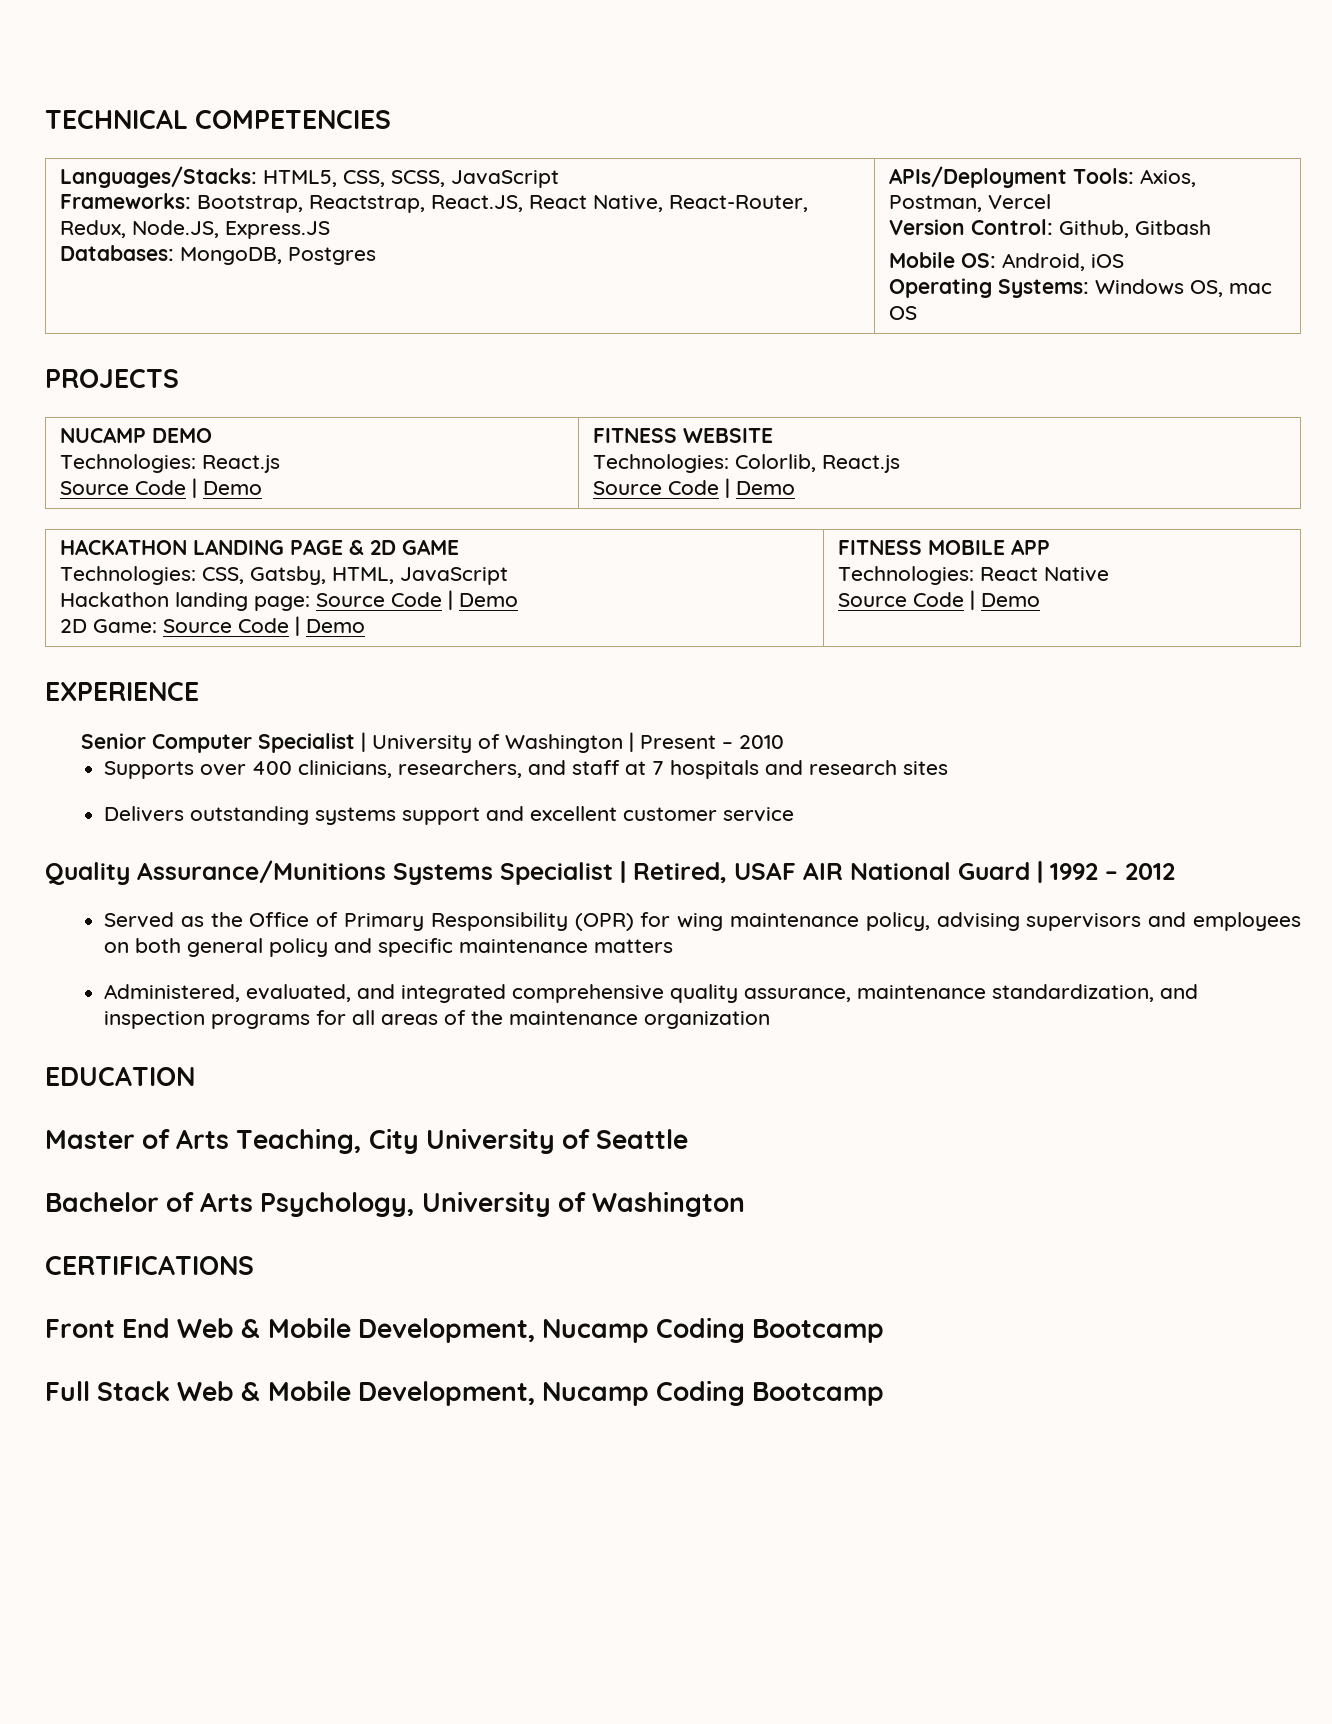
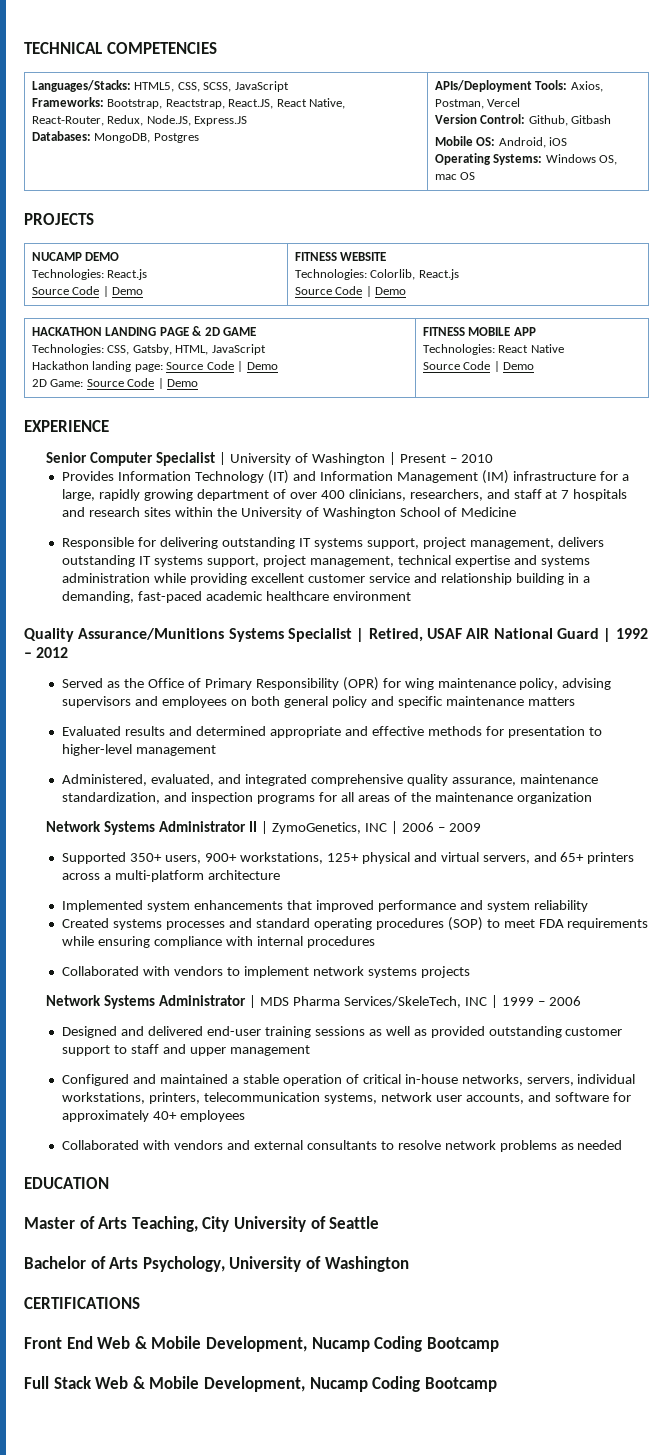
[103,761,194,779] Supports -> [62,470,629,484] [62,489,287,501] Provides Information Technology (IT) and Information Management (IM) infrastructure for a large, rapidly growing department of
[103,806,794,825] // Delivers outstanding systems support and excellent customer service -> [175,507,516,519] [62,537,604,549] [62,555,590,567] [62,573,590,585] [62,591,412,603] within the University of Washington School of Medicine // Responsible for delivering outstanding IT systems support, project management, delivers outstanding IT systems support, project management, technical expertise and systems administration while providing excellent customer service and relationship building in a demanding, fast-paced academic healthcare environment
(673, 946) none -> [62,726,602,738] [62,744,217,756] // Evaluated results and determined appropriate and effective methods for presentation to higher-level management
(770, 1020) none -> [46,821,481,835] [62,852,635,864] [62,870,281,882] [62,900,588,912] [62,917,649,931] [62,936,375,948] [62,966,470,978] [46,995,581,1009] [62,1026,623,1038] [62,1044,310,1056] [62,1074,636,1086] [62,1092,631,1104] [62,1110,246,1122] [62,1140,623,1152] // Network Systems Administrator II | ZymoGenetics, INC | 2006 – 2009 // Supported 350+ users, 900+ workstations, 125+ physical and virtual servers, and 65+ printers across a multi-platform architecture // Implemented system enhancements that improved performance and system reliability // Created systems processes and standard operating procedures (SOP) to meet FDA requirements while ensuring compliance with internal procedures // Collaborated with vendors to implement network systems projects // Network Systems Administrator | MDS Pharma Services/SkeleTech, INC | 1999 – 2006 // Designed and delivered end-user training sessions as well as provided outstanding customer support to staff and upper management // Configured and maintained a stable operation of critical in-house networks, servers, individual workstations, printers, telecommunication systems, network user accounts, and software for approximately 40+ employees // Collaborated with vendors and external consultants to resolve network problems as needed

